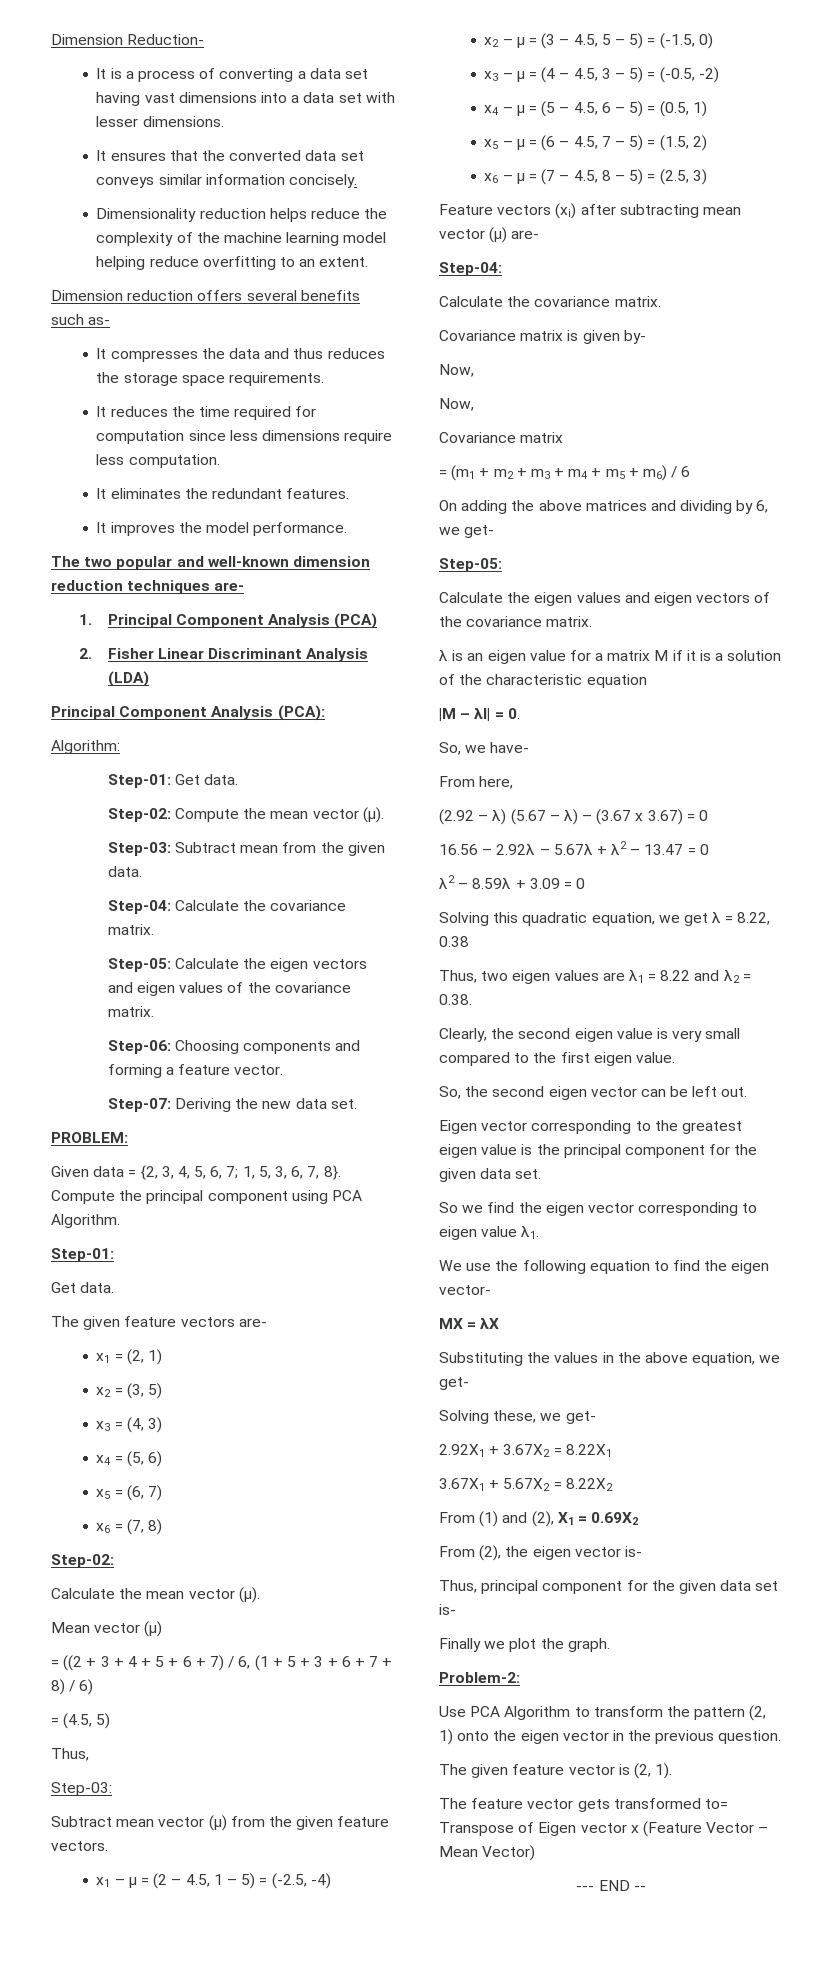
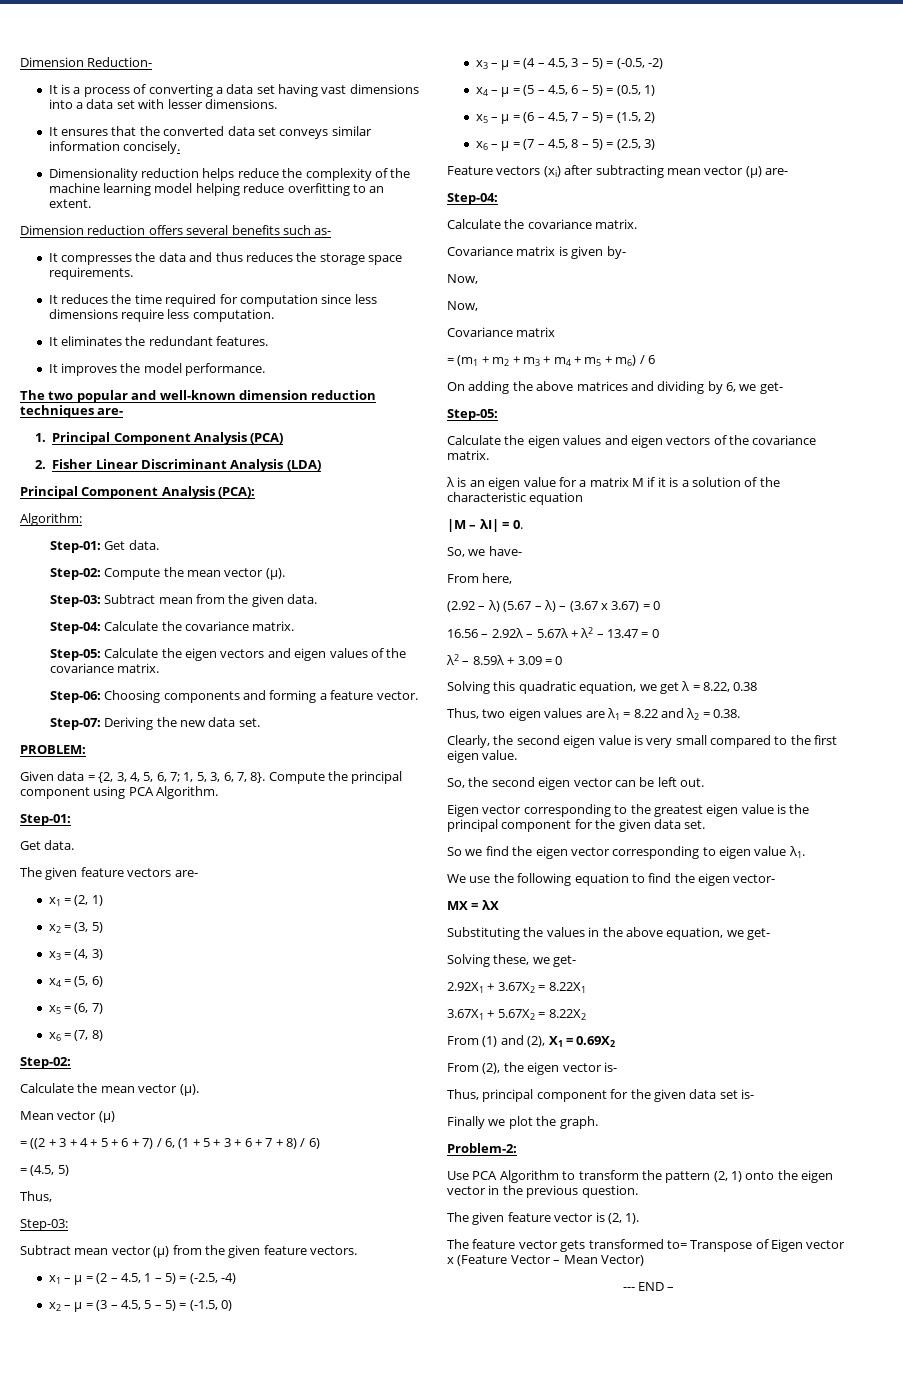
[633,1886,646,1891] -- -> [667,1287,675,1291] –

